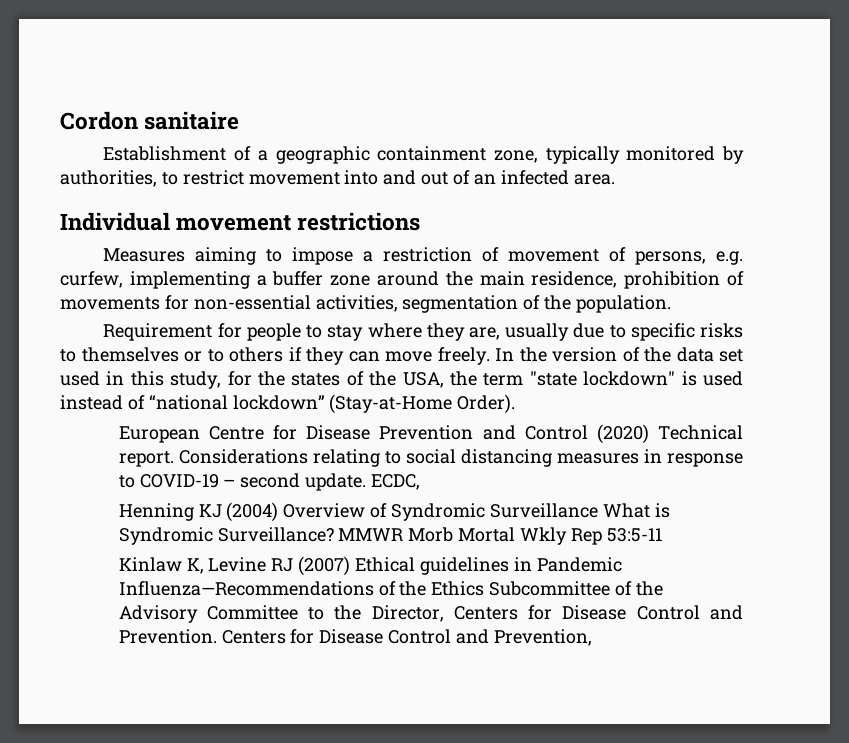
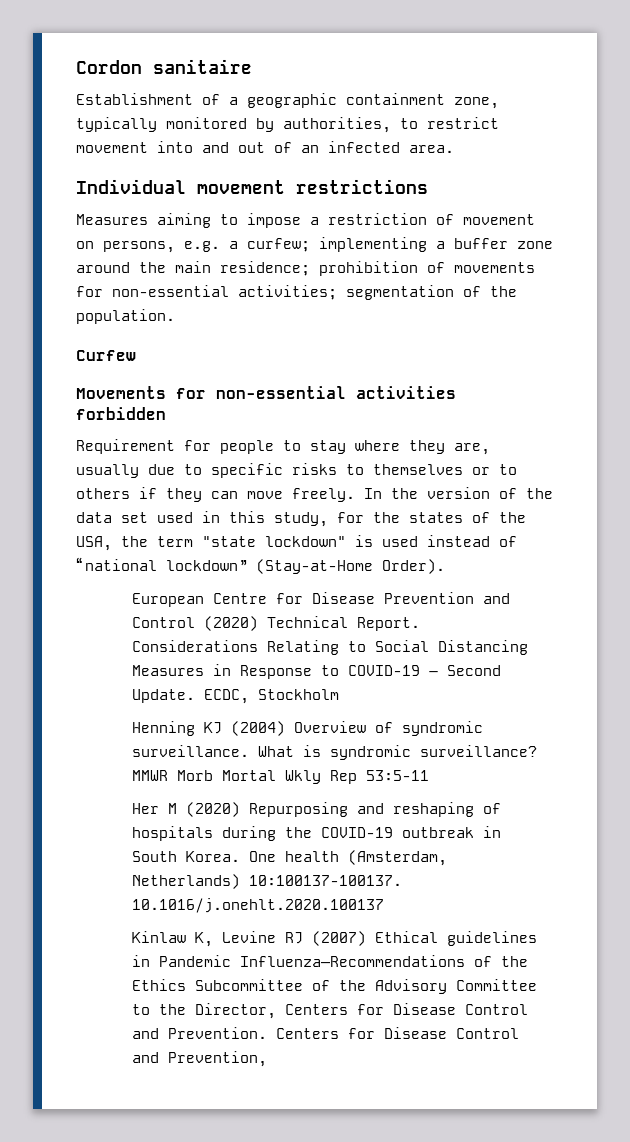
[609,247,627,262] of -> [76,241,94,249] on
[60,271,123,288] curfew, -> [229,238,310,252] a curfew;
[531,271,618,288] residence, -> [220,261,310,276] residence;
[315,295,398,312] activities, -> [238,285,337,300] activities;
(672, 304) none -> [76,350,136,361] [76,386,456,399] [76,407,166,420] // Curfew // Movements for non-essential activities forbidden
[118,449,743,467] report. Considerations relating to social distancing measures in response -> [357,617,421,631] [132,640,529,655] [132,664,313,679] Report. Considerations Relating to Social Distancing Measures in Response
[240,473,367,491] second update. -> [447,665,502,676] [132,689,196,703] Second Update.
(420, 482) none -> [258,689,340,700] Stockholm
[390,503,670,521] [118,527,334,545] Syndromic Surveillance What is Syndromic Surveillance? -> [402,721,484,736] [132,745,538,760] syndromic surveillance. What is syndromic surveillance?
(662, 535) none -> [132,802,502,817] [132,826,502,841] [132,850,448,866] [132,874,403,889] [132,898,385,913] // Her M (2020) Repurposing and reshaping of hospitals during the COVID-19 outbreak in South Korea. One health (Amsterdam, Netherlands) 10:100137-100137. 10.1016/j.onehlt.2020.100137

